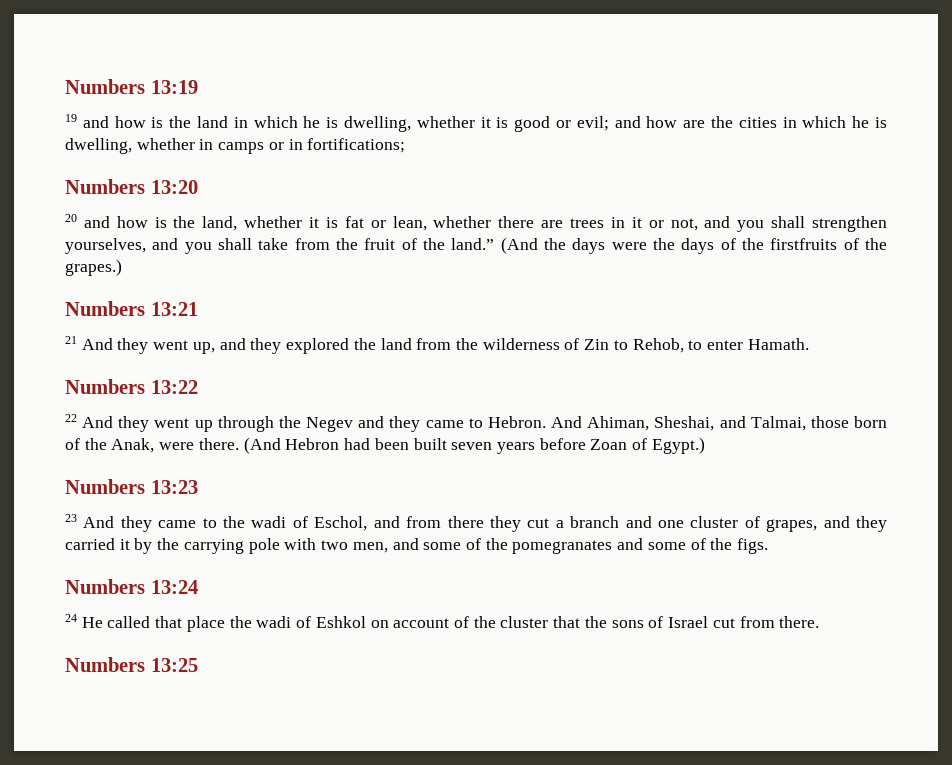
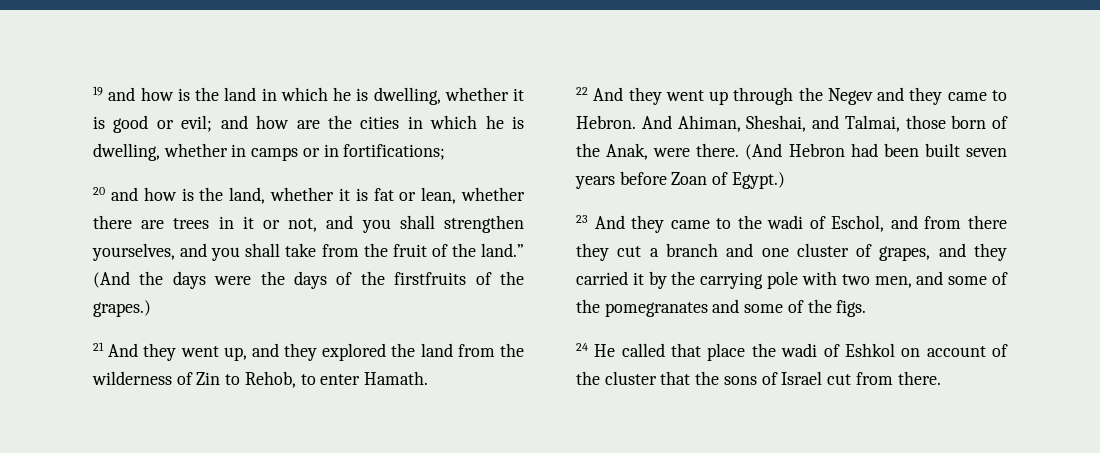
[65,79,198,94] Numbers 13:19 // -> (93, 91) none
[65,179,198,194] // Numbers 13:20 -> (446, 152) none
[65,301,198,316] // Numbers 13:21 -> (151, 308) none
[65,379,198,394] // Numbers 13:22 -> (429, 378) none
[65,479,198,494] // Numbers 13:23 -> (785, 180) none
[65,579,198,594] // Numbers 13:24 -> (867, 308) none
[65,657,198,672] // Numbers 13:25 -> (941, 378) none

